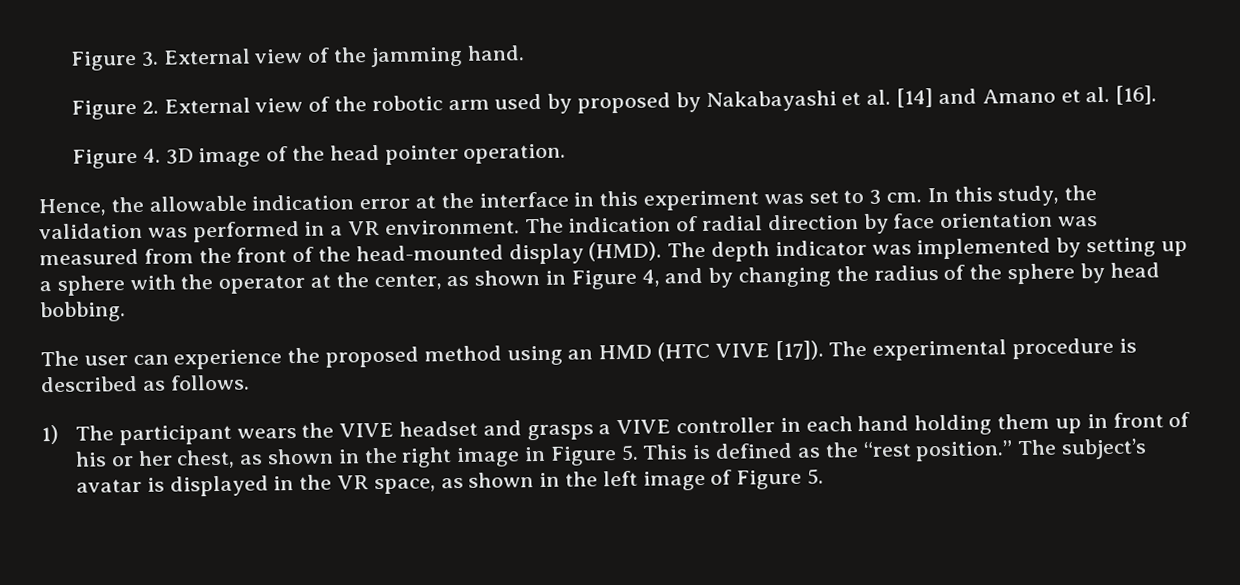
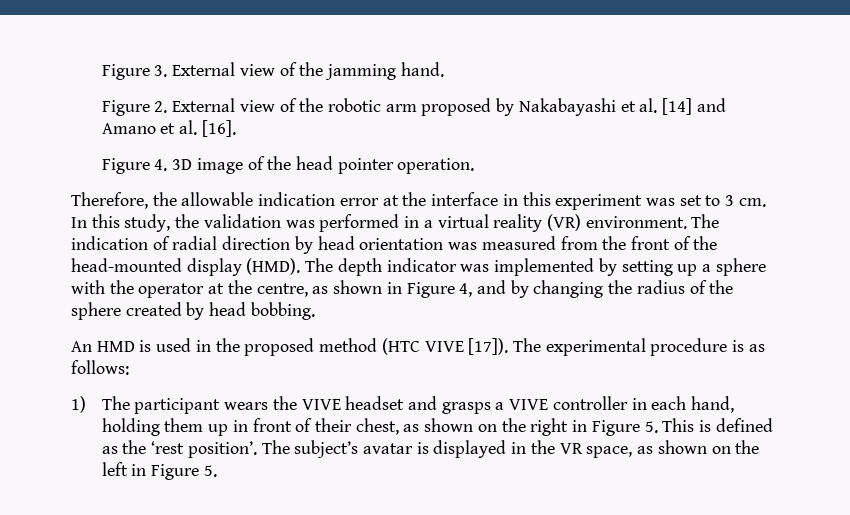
[494,93,573,114] used by -> (417, 108) none
[38,198,107,217] Hence, -> [71,192,148,209] Therefore,
[348,220,381,236] VR -> [437,214,581,232] virtual reality (VR)
[893,213,936,229] face -> [317,236,355,250] head
[373,273,442,291] center, -> [256,283,308,297] centre,
(1076, 274) none -> [125,302,182,316] created
[40,344,653,370] The user can experience the proposed method using an HMD -> [71,338,378,356] An HMD is used in the proposed method
[41,374,250,393] described as follows. -> [748,344,765,352] [71,360,129,375] as follows:
[857,415,910,432] hand -> [691,396,735,413] hand,
[75,450,173,467] his or her -> [315,418,353,432] their
[337,449,360,464] in -> [477,424,497,432] on
[456,447,521,468] image -> (569, 427) none
[862,440,1014,462] “rest position.” -> [151,441,257,458] ‘rest position’.
[539,472,561,488] in -> [711,446,731,454] on
[642,469,733,491] image of -> [131,464,147,476] in

